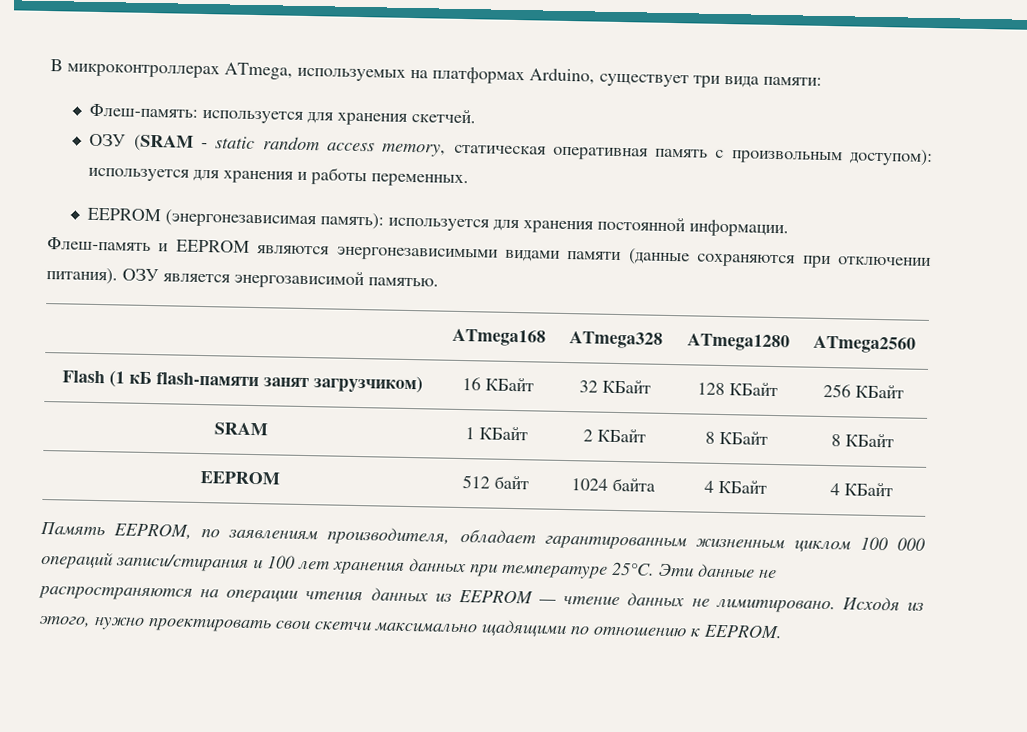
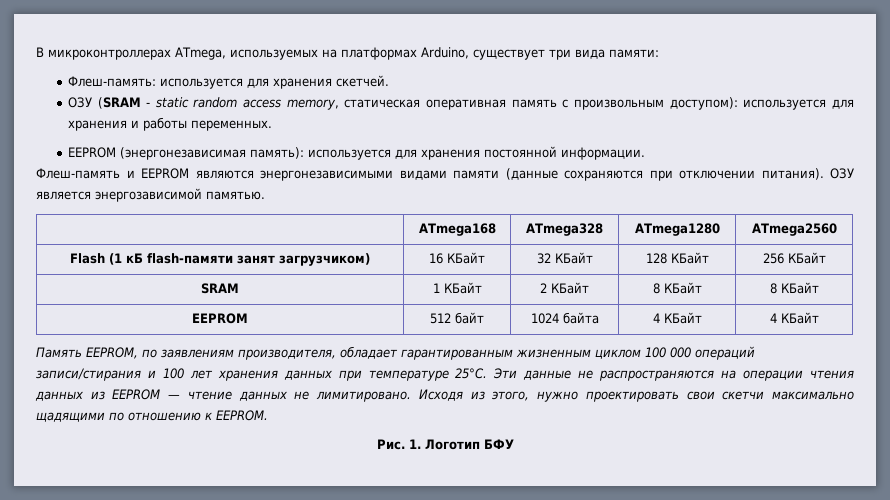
(783, 631) none -> [376,439,514,450] // Рис. 1. Логотип БФУ

